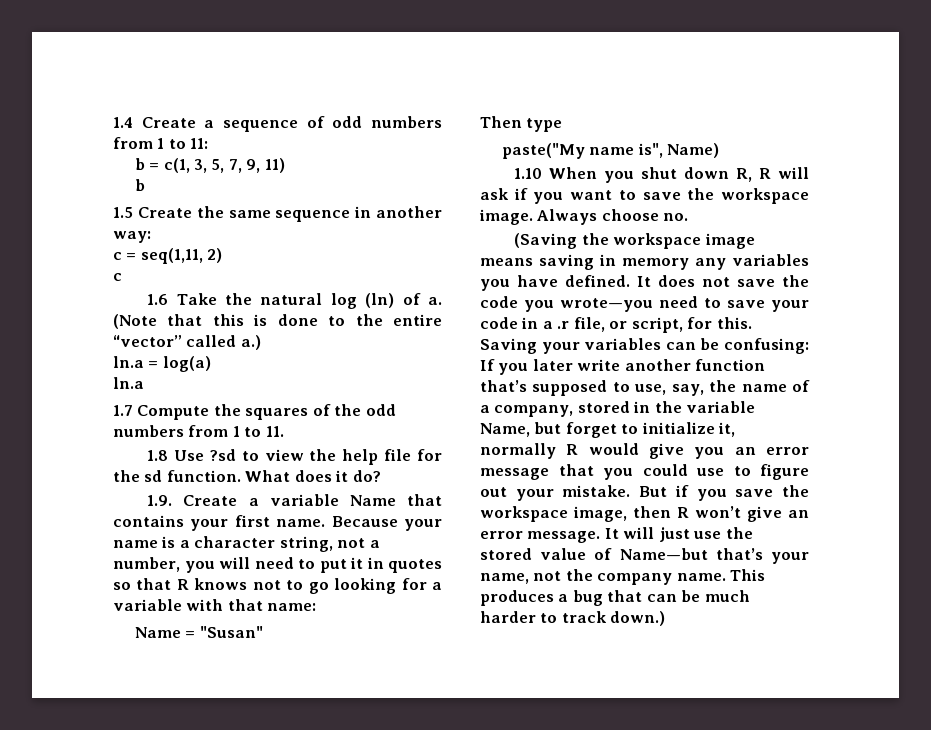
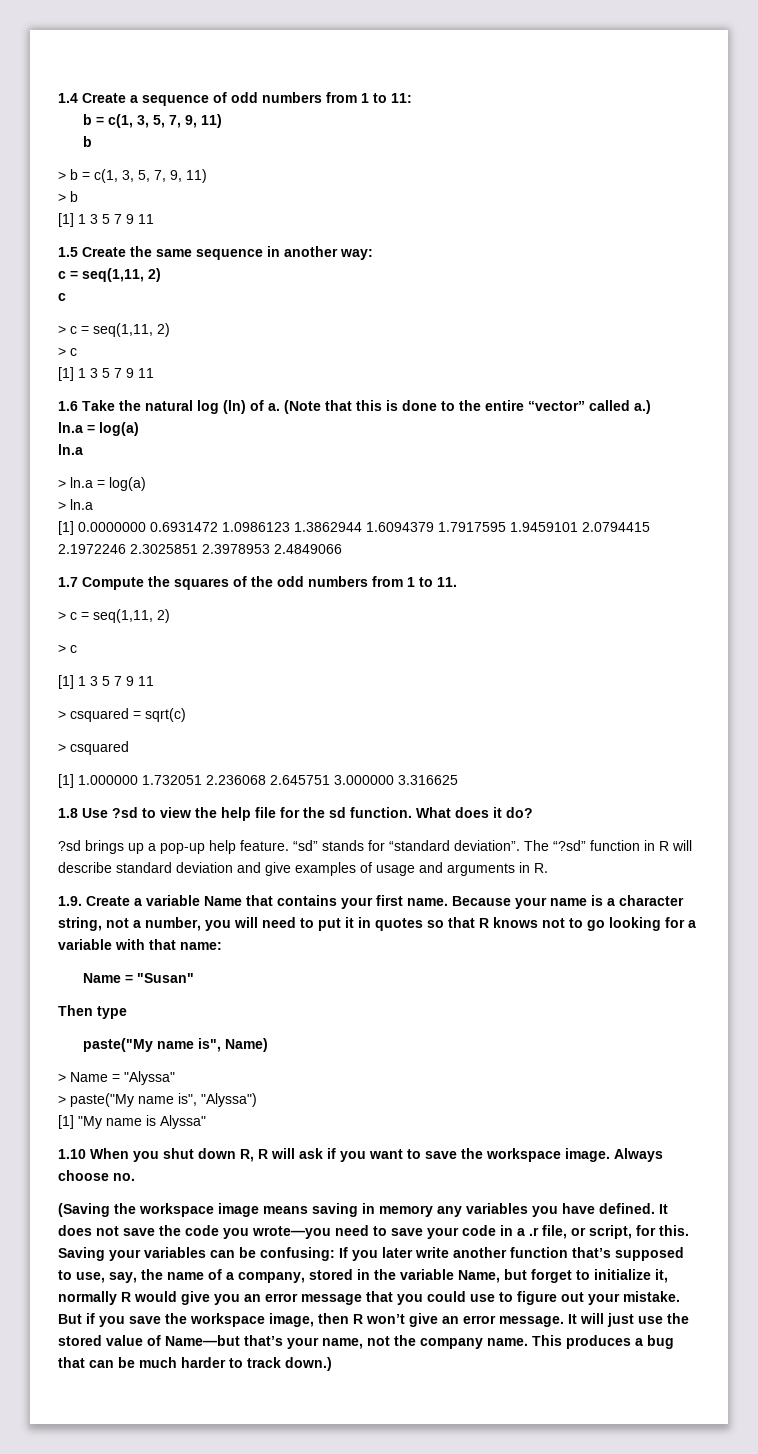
(145, 185) none -> [58,169,207,183] [58,191,78,202] [58,213,154,227] // > b = c(1, 3, 5, 7, 9, 11) // > b // [1] 1 3 5 7 9 11
(122, 277) none -> [58,323,170,337] [58,347,77,356] [58,367,154,381] // > c = seq(1,11, 2) // > c // [1] 1 3 5 7 9 11
(144, 383) none -> [58,477,146,491] [58,499,93,510] [58,521,650,535] [58,544,342,554] // > ln.a = log(a) // > ln.a // [1] 0.0000000 0.6931472 1.0986123 1.3862944 1.6094379 1.7917595 1.9459101 2.0794415 2.1972246 2.3025851 2.3978953 2.4849066
(284, 431) none -> [58,609,170,623] [58,644,77,653] [58,675,154,689] [58,708,186,722] [58,741,129,755] [58,774,458,788] // > c = seq(1,11, 2) // > c // [1] 1 3 5 7 9 11 // > csquared = sqrt(c) // > csquared // [1] 1.000000 1.732051 2.236068 2.645751 3.000000 3.316625
(381, 476) none -> [58,840,692,854] [58,862,548,876] // ?sd brings up a pop-up help feature. “sd” stands for “standard deviation”. The “?sd” function in R will describe standard deviation and give examples of usage and arguments in R.
(720, 150) none -> [58,1071,175,1085] [58,1093,257,1107] [58,1115,206,1129] // > Name = "Alyssa" // > paste("My name is", "Alyssa") // [1] "My name is Alyssa"

